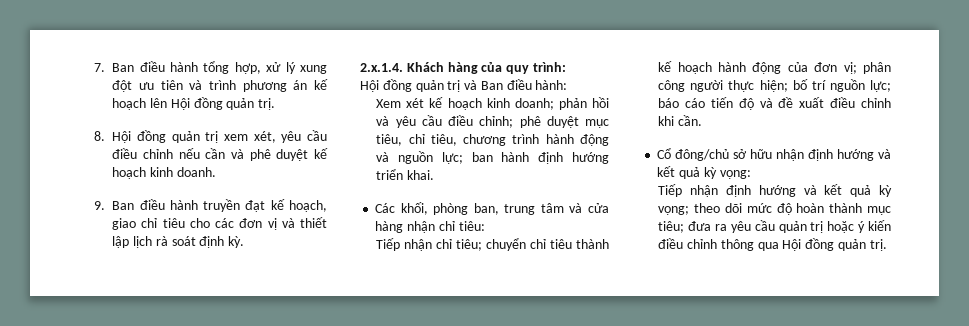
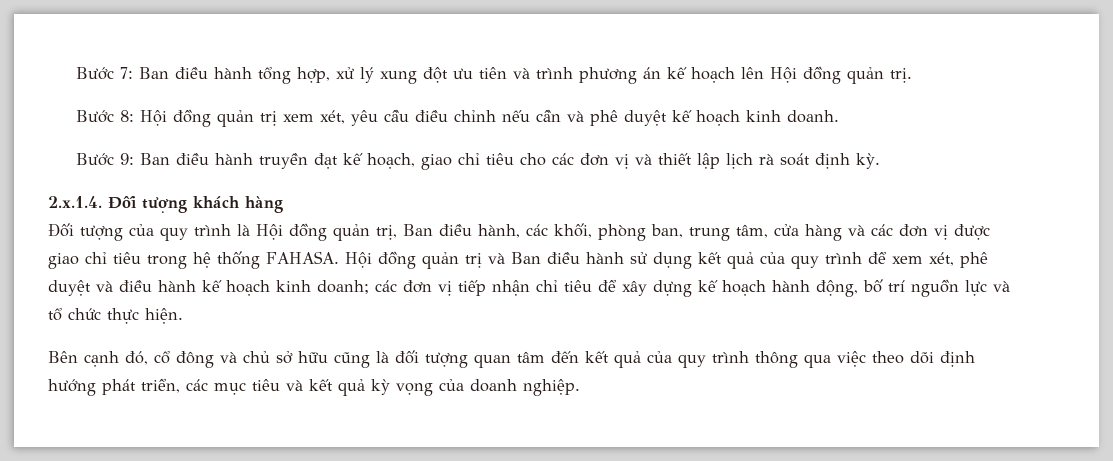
[94,63,106,72] 7. -> [76,67,134,80] Bước 7:
[94,131,106,141] 8. -> [76,110,135,123] Bước 8:
[94,201,106,210] 9. -> [76,153,135,166] Bước 9:
[406,62,566,74] Khách hàng của quy trình: // -> [108,196,283,213] [48,223,990,241] [48,251,339,269] Đối tượng khách hàng // Đối tượng của quy trình là Hội đồng quản trị, Ban điều hành, các khối, phòng ban, trung tâm, cửa hàng và các đơn vị được giao chỉ tiêu trong hệ thống FAHASA.
[535,80,568,90] [376,97,609,110] [376,115,609,128] [376,134,609,146] [376,151,609,164] [376,169,435,180] [375,202,609,215] [375,221,485,233] [376,238,609,251] [658,61,891,74] [658,79,891,92] [658,97,891,110] [658,115,703,126] [657,148,891,161] [657,166,751,179] [658,184,892,197] [658,203,891,215] [658,220,891,233] [658,238,887,251] hành: // Xem xét kế hoạch kinh doanh; phản hồi và yêu cầu điều chỉnh; phê duyệt mục tiêu, chỉ tiêu, chương trình hành động và nguồn lực; ban hành định hướng triển khai. // Các khối, phòng ban, trung tâm và cửa hàng nhận chỉ tiêu: // Tiếp nhận chỉ tiêu; chuyển chỉ tiêu thành kế hoạch hành động của đơn vị; phân công người thực hiện; bố trí nguồn lực; báo cáo tiến độ và đề xuất điều chỉnh khi cần. // Cổ đông/chủ sở hữu nhận định hướng và kết quả kỳ vọng: // Tiếp nhận định hướng và kết quả kỳ vọng; theo dõi mức độ hoàn thành mục tiêu; đưa ra yêu cầu quản trị hoặc ý kiến điều chỉnh thông qua Hội đồng quản trị. -> [585,251,988,269] [48,279,1010,297] [48,308,183,324] [48,350,975,368] [48,378,580,396] hành sử dụng kết quả của quy trình để xem xét, phê duyệt và điều hành kế hoạch kinh doanh; các đơn vị tiếp nhận chỉ tiêu để xây dựng kế hoạch hành động, bố trí nguồn lực và tổ chức thực hiện. // Bên cạnh đó, cổ đông và chủ sở hữu cũng là đối tượng quan tâm đến kết quả của quy trình thông qua việc theo dõi định hướng phát triển, các mục tiêu và kết quả kỳ vọng của doanh nghiệp.

